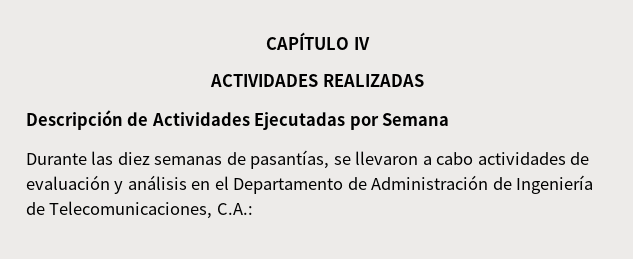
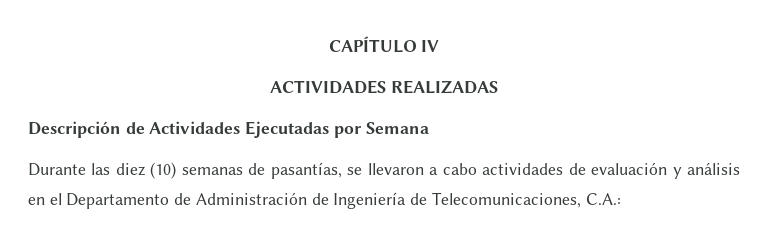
(150, 158) none -> [150,162,177,179] (10)

